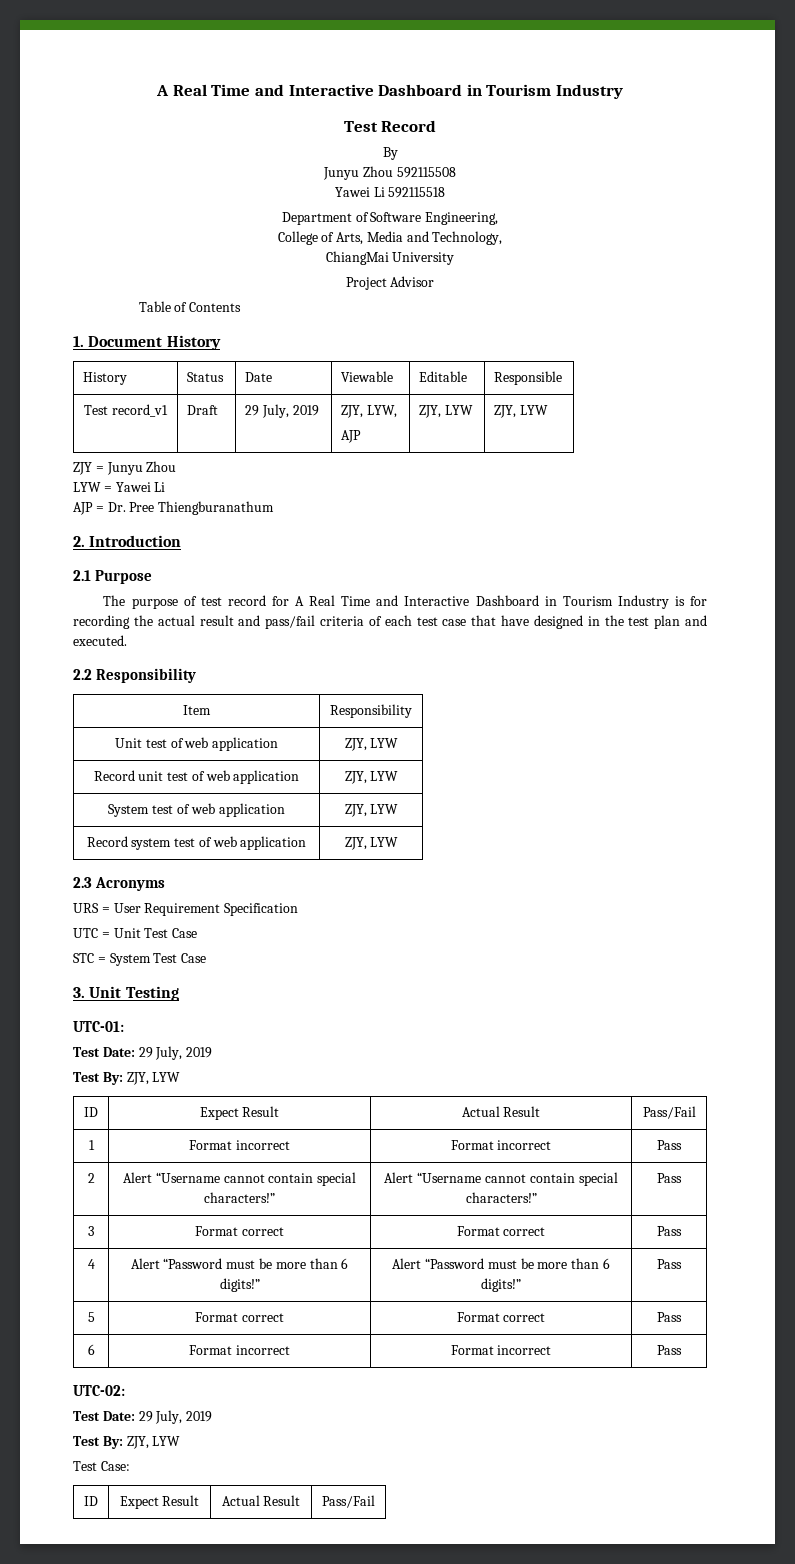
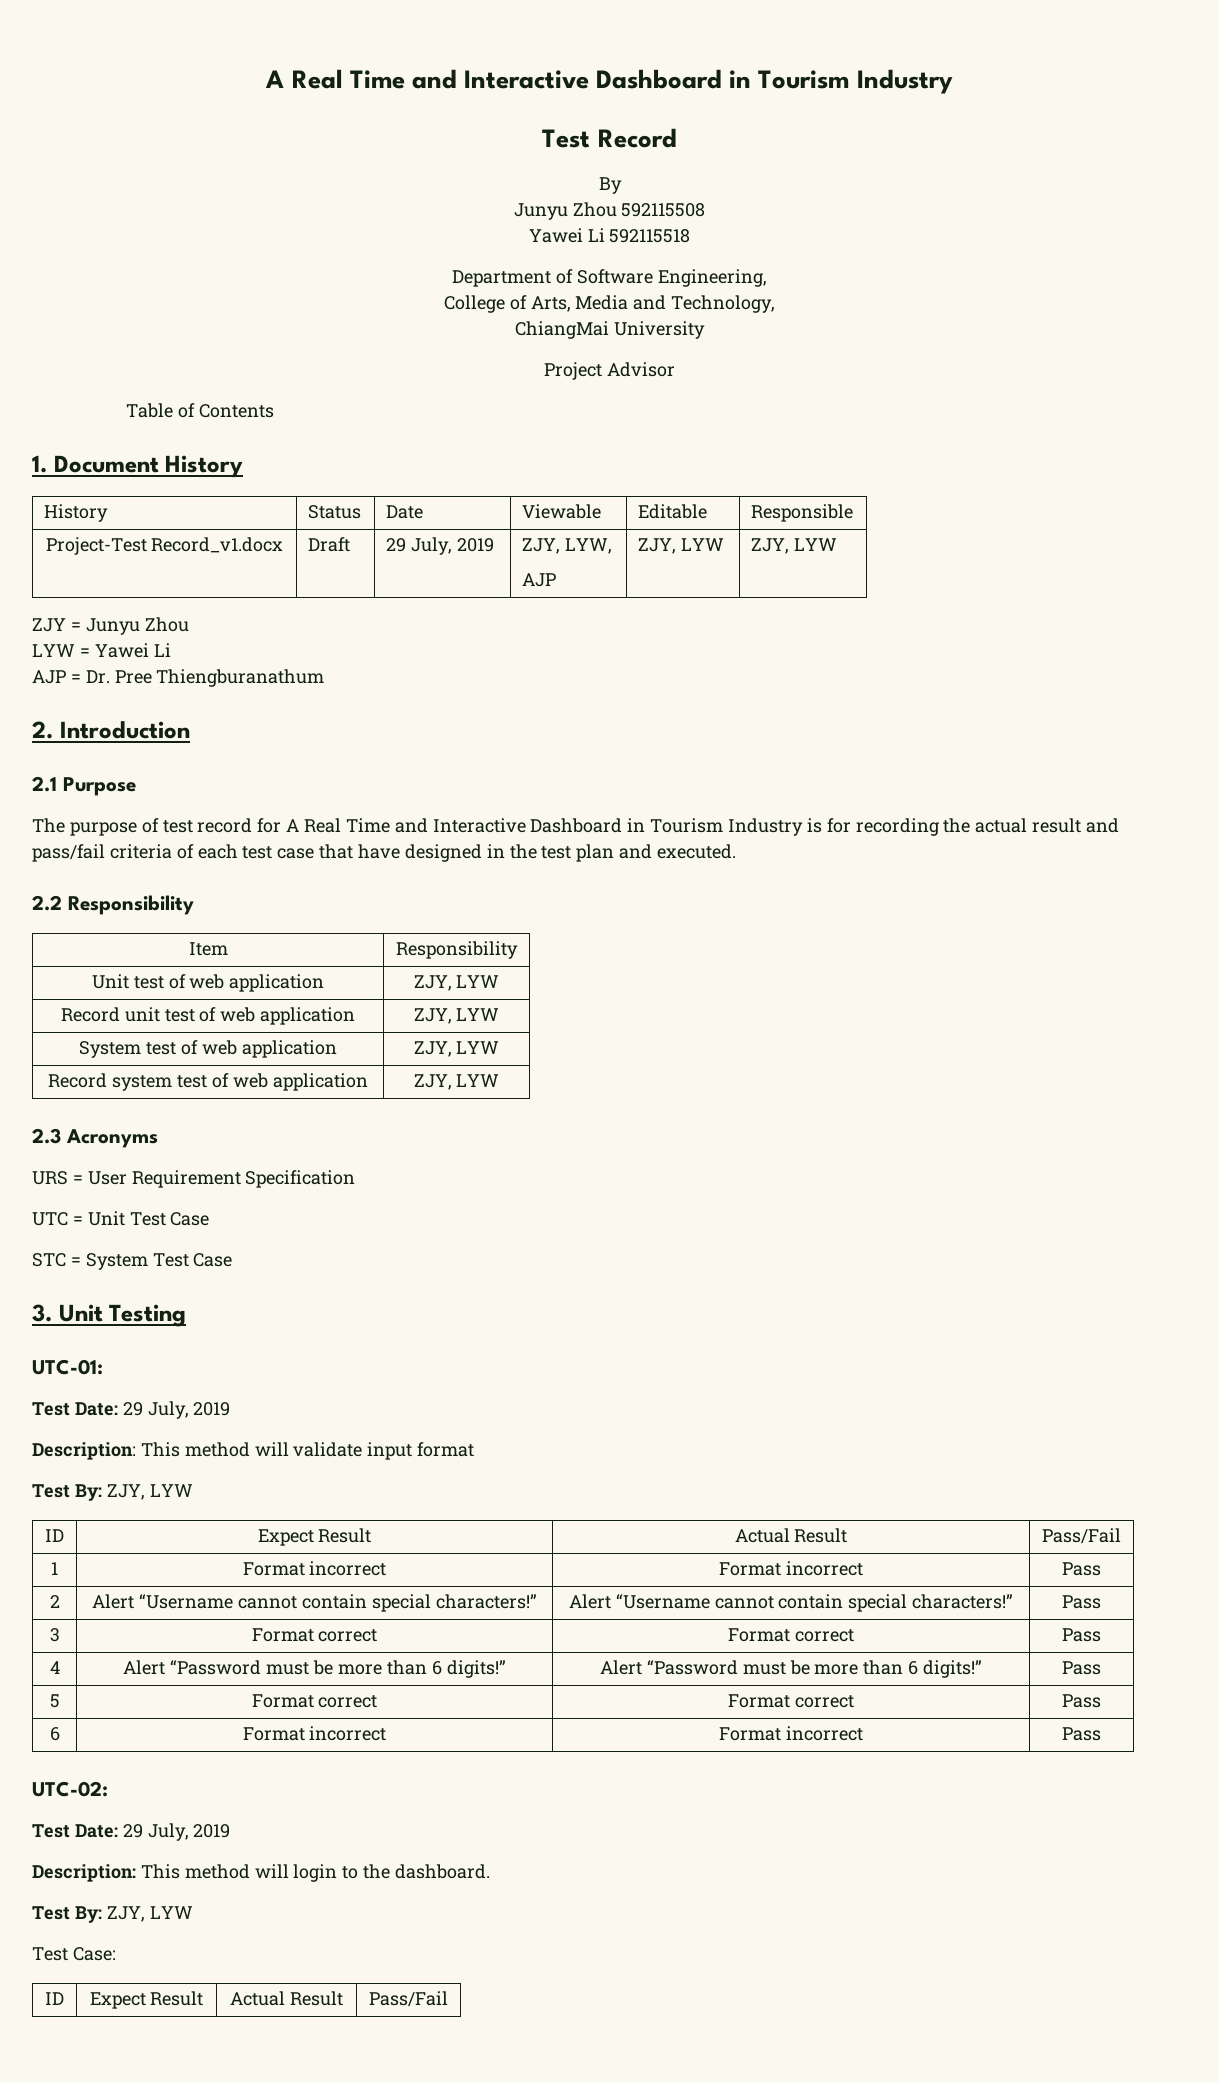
[84,404,168,417] Test record_v1 -> [45,537,284,555] Project-Test Record_v1.docx
(213, 1052) none -> [32,1442,475,1460] // Description: This method will validate input format
(213, 1416) none -> [32,1864,491,1882] // Description: This method will login to the dashboard.

